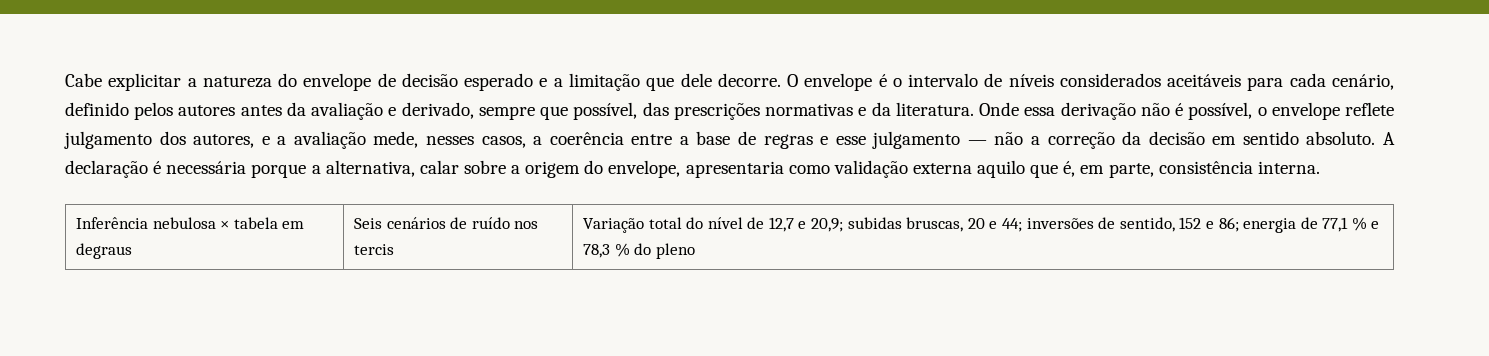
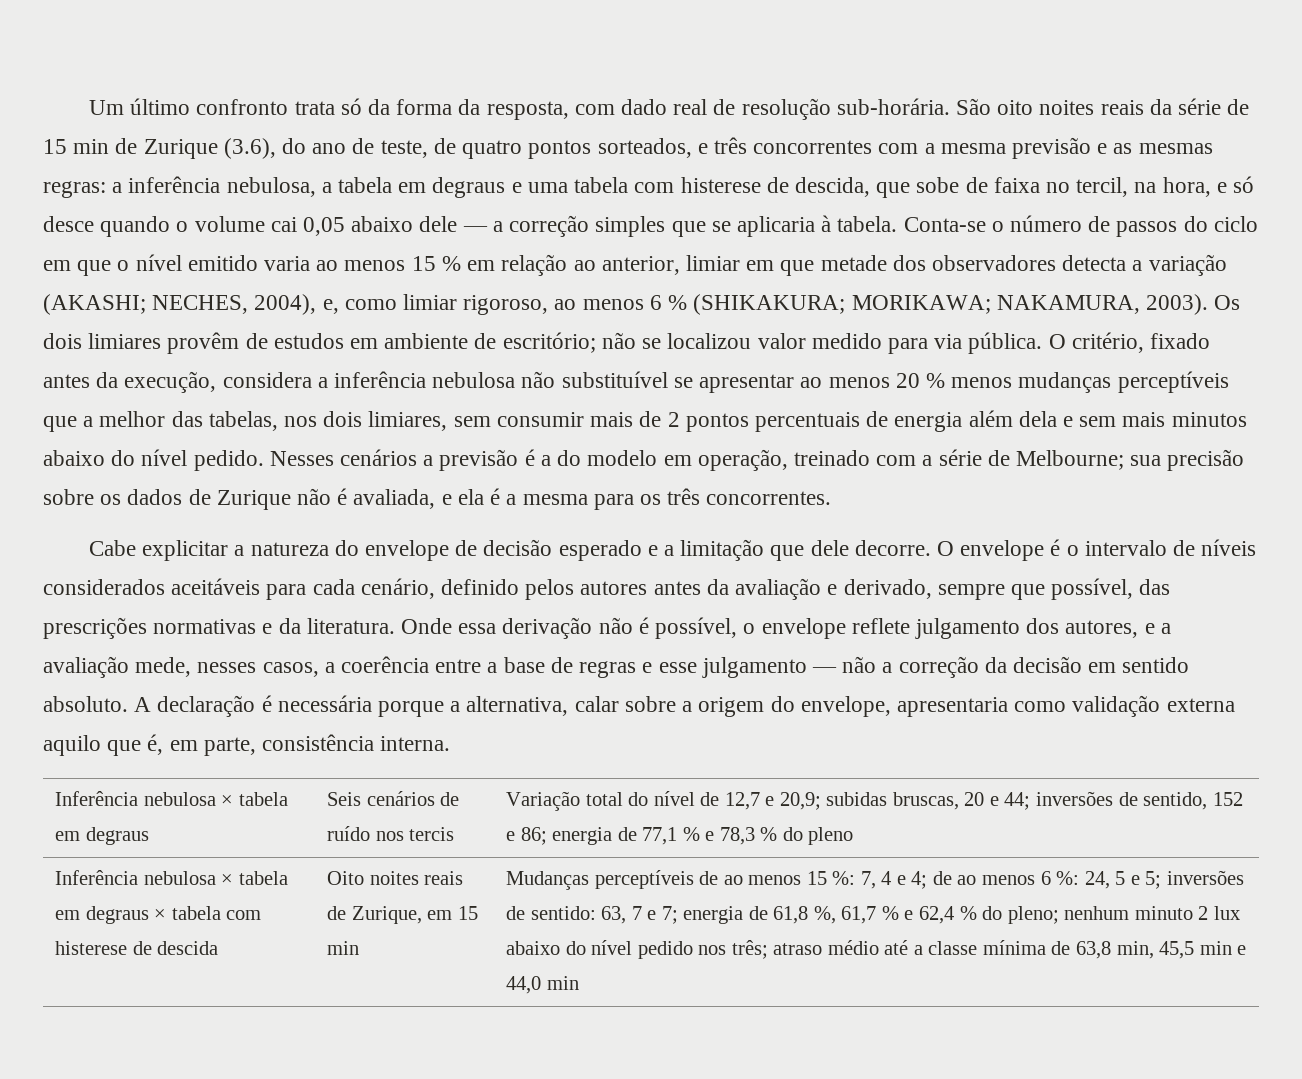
(65, 80) none -> [88,98,1250,120] [43,137,1213,159] [43,176,1255,198] [43,215,1258,237] [43,254,1227,276] [43,294,1241,315] [43,332,1210,354] [43,371,1229,393] [43,410,1247,432] [43,449,1245,471] [43,488,832,510] Um último confronto trata só da forma da resposta, com dado real de resolução sub-horária. São oito noites reais da série de 15 min de Zurique (3.6), do ano de teste, de quatro pontos sorteados, e três concorrentes com a mesma previsão e as mesmas regras: a inferência nebulosa, a tabela em degraus e uma tabela com histerese de descida, que sobe de faixa no tercil, na hora, e só desce quando o volume cai 0,05 abaixo dele — a correção simples que se aplicaria à tabela. Conta-se o número de passos do ciclo em que o nível emitido varia ao menos 15 % em relação ao anterior, limiar em que metade dos observadores detecta a variação (AKASHI; NECHES, 2004), e, como limiar rigoroso, ao menos 6 % (SHIKAKURA; MORIKAWA; NAKAMURA, 2003). Os dois limiares provêm de estudos em ambiente de escritório; não se localizou valor medido para via pública. O critério, fixado antes da execução, considera a inferência nebulosa não substituível se apresentar ao menos 20 % menos mudanças perceptíveis que a melhor das tabelas, nos dois limiares, sem consumir mais de 2 pontos percentuais de energia além dela e sem mais minutos abaixo do nível pedido. Nesses cenários a previsão é a do modelo em operação, treinado com a série de Melbourne; sua precisão sobre os dados de Zurique não é avaliada, e ela é a mesma para os três concorrentes. //
(695, 251) none -> [55,870,288,885] [55,906,262,924] [55,941,219,955] [327,871,464,885] [327,906,478,924] [327,941,360,955] [506,870,1244,890] [506,906,1240,924] [506,940,1247,959] [506,976,579,994] // Inferência nebulosa × tabela em degraus × tabela com histerese de descida | Oito noites reais de Zurique, em 15 min | Mudanças perceptíveis de ao menos 15 %: 7, 4 e 4; de ao menos 6 %: 24, 5 e 5; inversões de sentido: 63, 7 e 7; energia de 61,8 %, 61,7 % e 62,4 % do pleno; nenhum minuto 2 lux abaixo do nível pedido nos três; atraso médio até a classe mínima de 63,8 min, 45,5 min e 44,0 min

